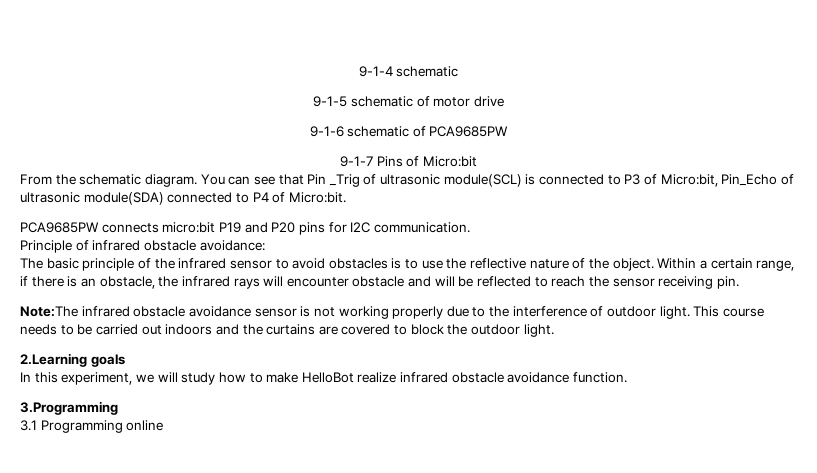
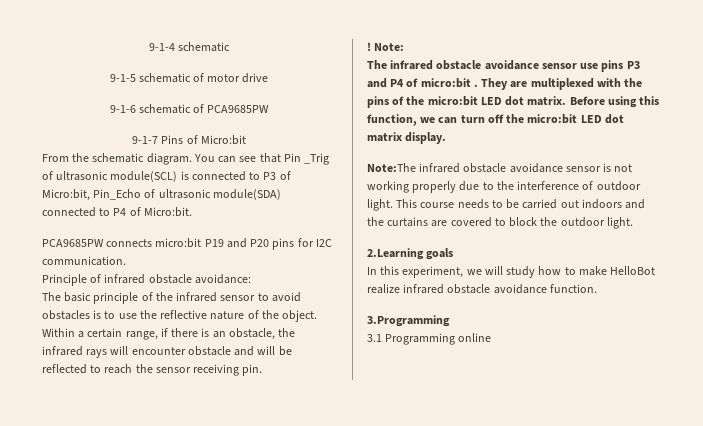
(739, 282) none -> [367,42,405,51] [367,60,640,72] [367,78,643,90] [367,96,660,108] [367,114,624,126] [367,132,447,144] // ! Note: // The infrared obstacle avoidance sensor use pins P3 and P4 of micro:bit . They are multiplexed with the pins of the micro:bit LED dot matrix. Before using this function, we can turn off the micro:bit LED dot matrix display.

